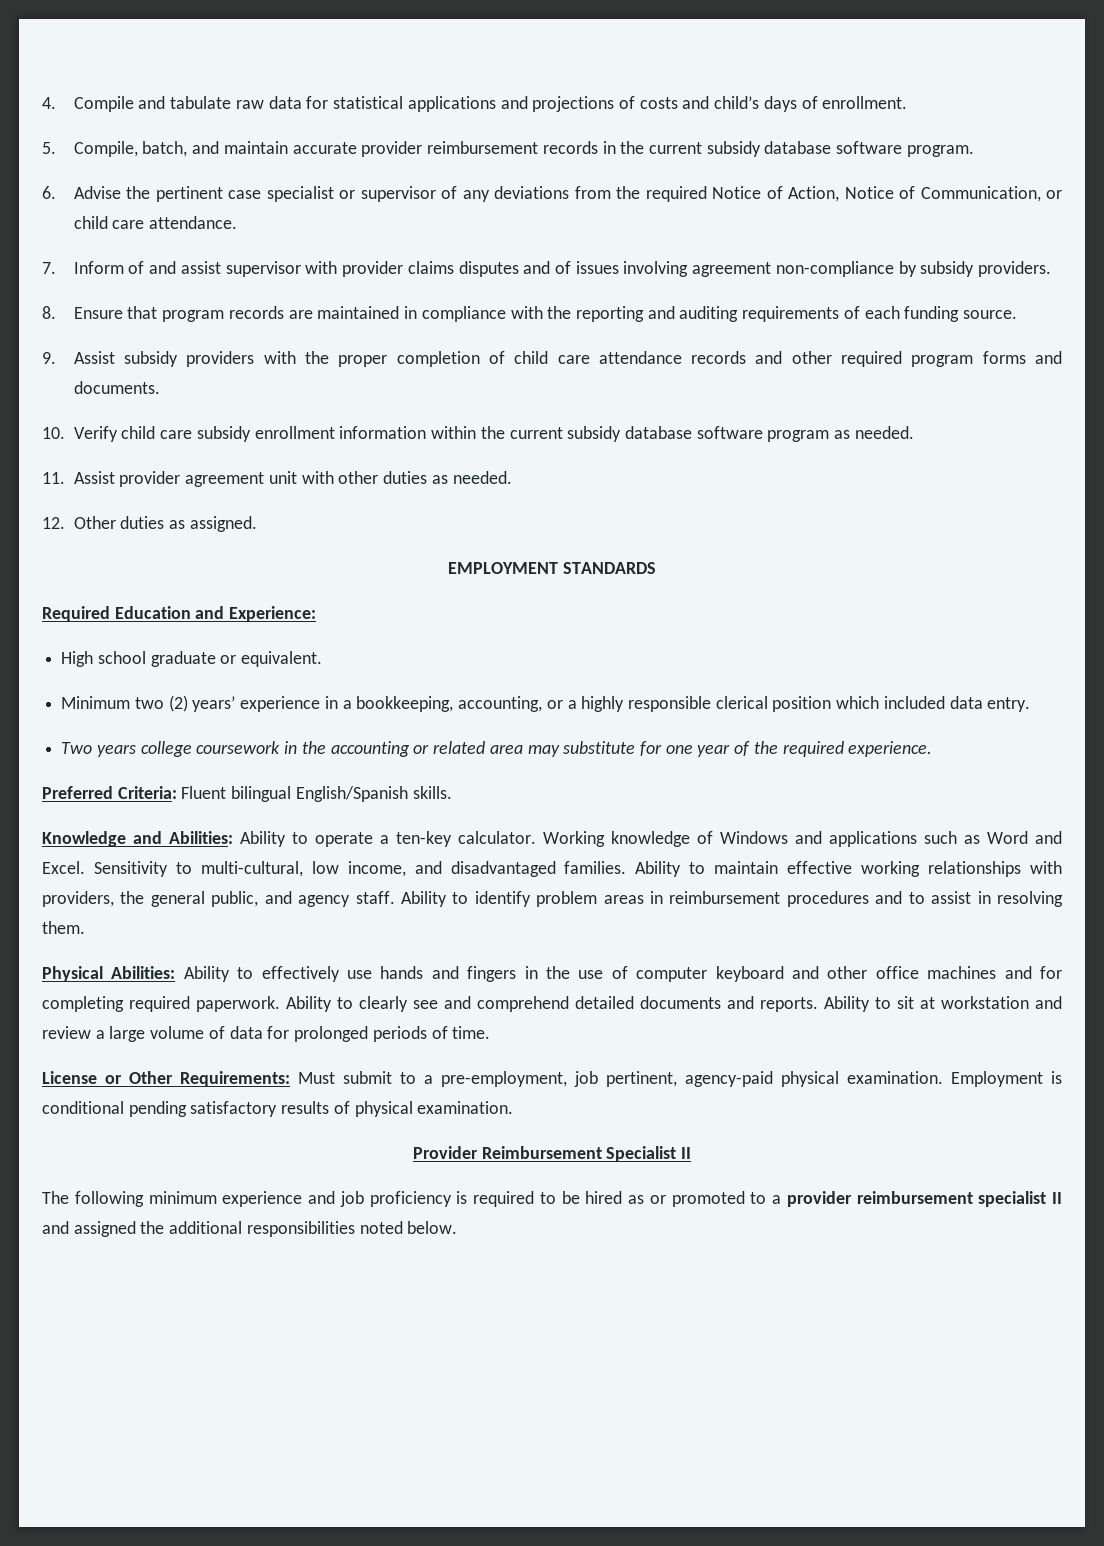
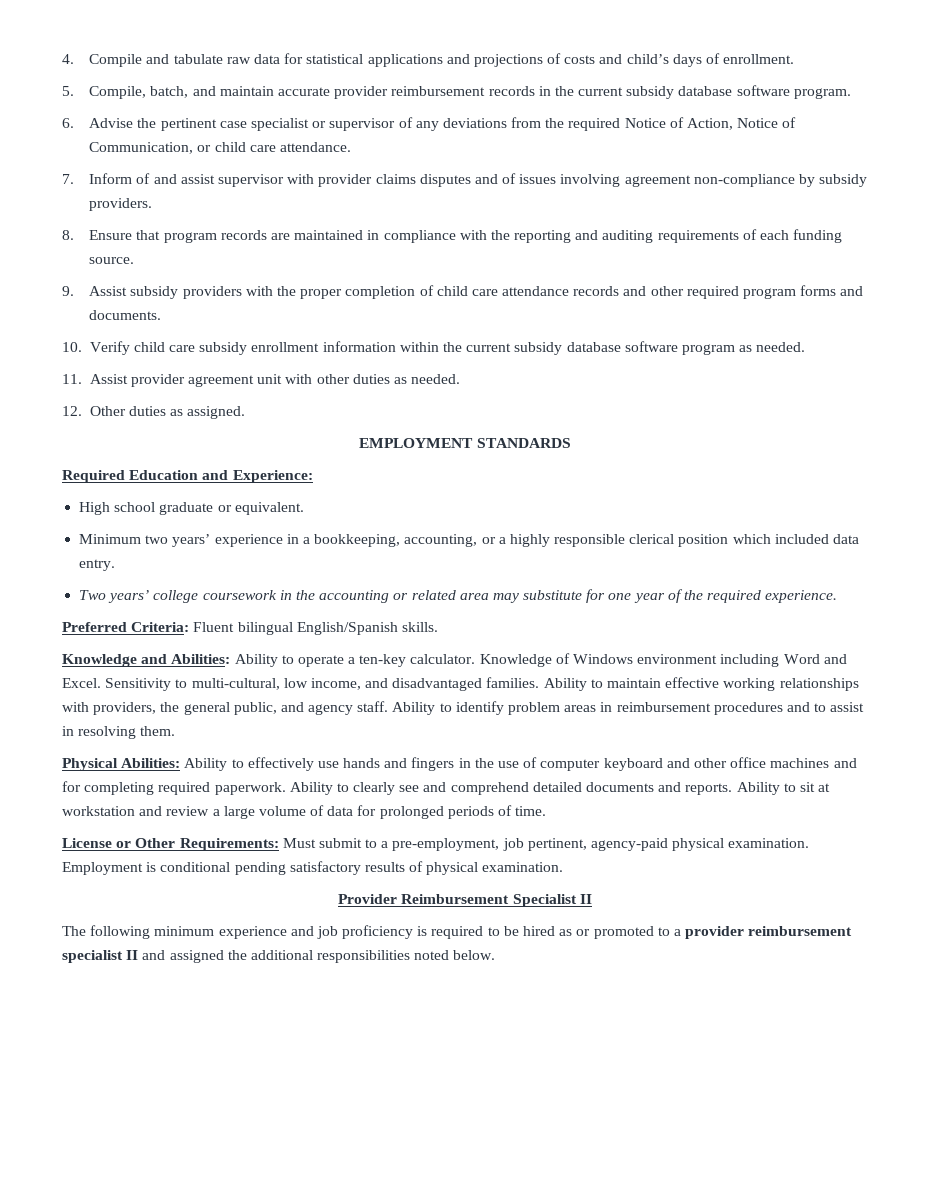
[168,695,188,712] (2) -> (169, 539) none
[96,745,136,757] years -> [108,590,150,603] years’
[543,831,980,847] Working knowledge of Windows and applications such as -> [479,653,780,667] Knowledge of Windows environment including

